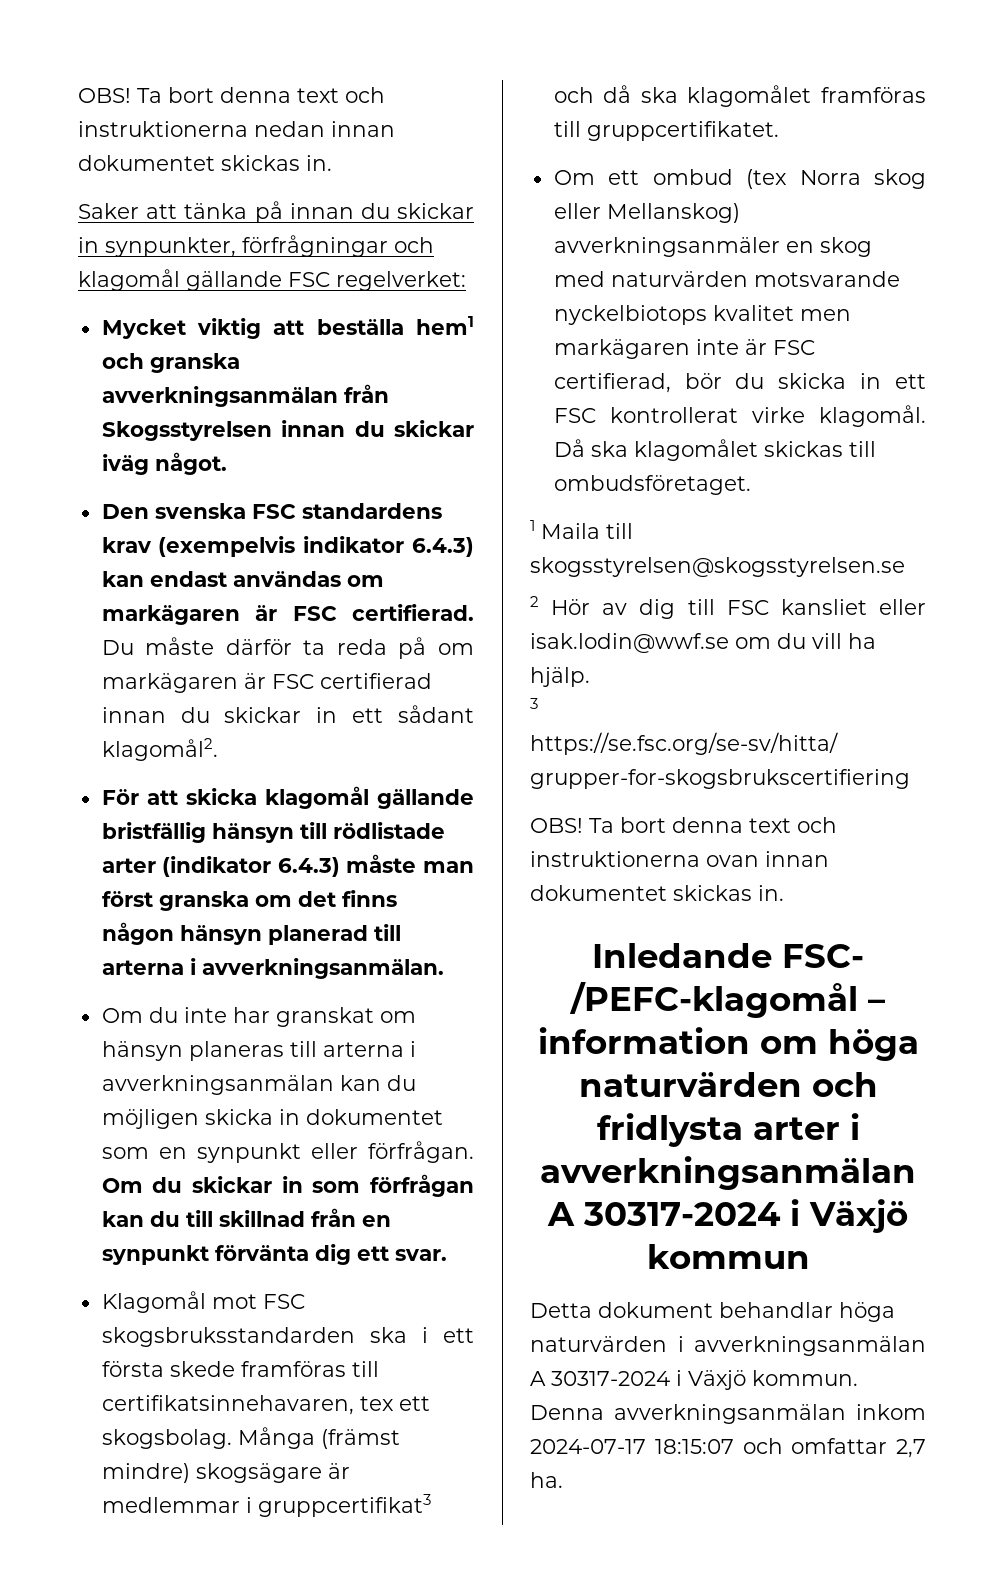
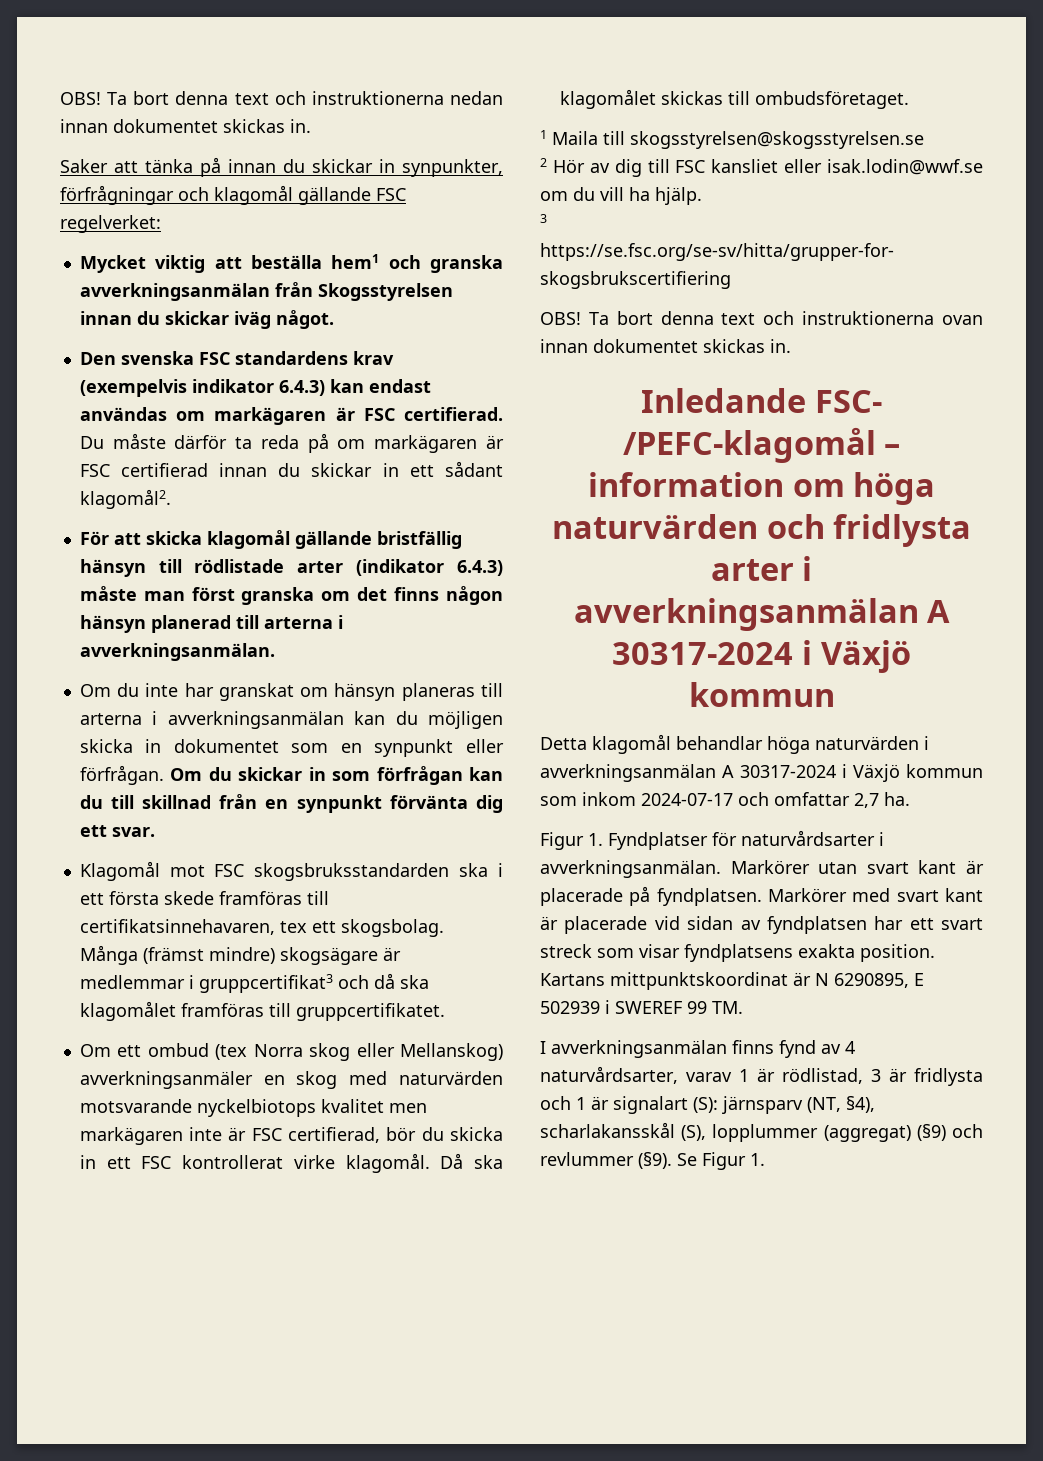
[598,1302,713,1318] dokument -> [592,734,671,754] klagomål
[752,1370,858,1386] [530,1404,846,1424] kommun. Denna avverkningsanmälan -> [906,764,983,778] [540,796,577,806] kommun som
[654,1439,734,1454] 18:15:07 -> (733, 799) none
(563, 1480) none -> [540,830,884,850] [540,860,985,878] [540,886,983,906] [540,916,983,934] [540,944,935,962] [540,972,924,990] [540,1000,743,1014] [540,1040,855,1058] [540,1066,983,1086] [540,1096,875,1114] [540,1122,983,1142] [540,1152,765,1170] // Figur 1. Fyndplatser för naturvårdsarter i avverkningsanmälan. Markörer utan svart kant är placerade på fyndplatsen. Markörer med svart kant är placerade vid sidan av fyndplatsen har ett svart streck som visar fyndplatsens exakta position. Kartans mittpunktskoordinat är N 6290895, E 502939 i SWEREF 99 TM. // I avverkningsanmälan finns fynd av 4 naturvårdsarter, varav 1 är rödlistad, 3 är fridlysta och 1 är signalart (S): järnsparv (NT, §4), scharlakansskål (S), lopplummer (aggregat) (§9) och revlummer (§9). Se Figur 1.

